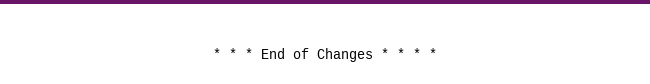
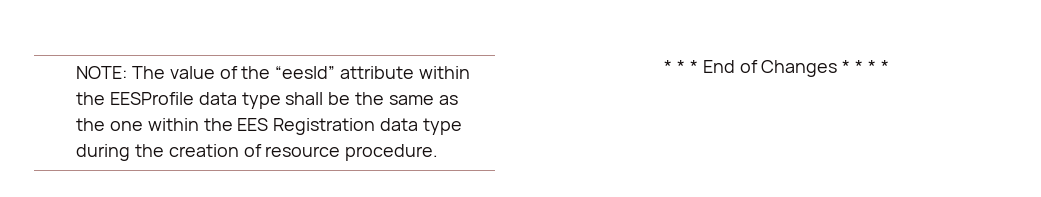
(213, 53) none -> [76,66,471,79] [76,92,458,109] [76,118,463,135] [76,144,439,161] NOTE: The value of the “eesId” attribute within the EESProfile data type shall be the same as the one within the EES Registration data type during the creation of resource procedure. //

